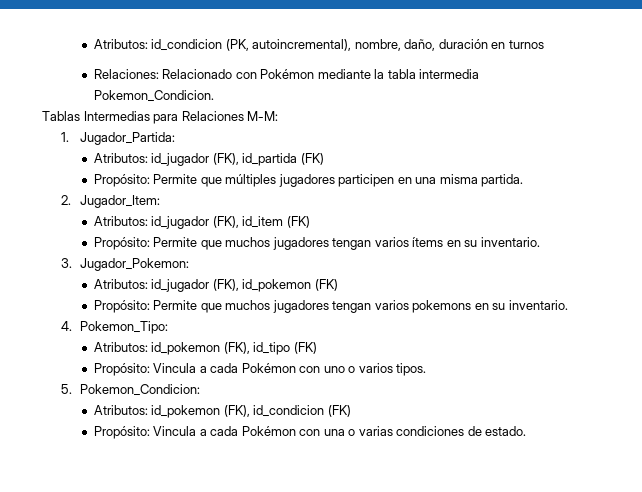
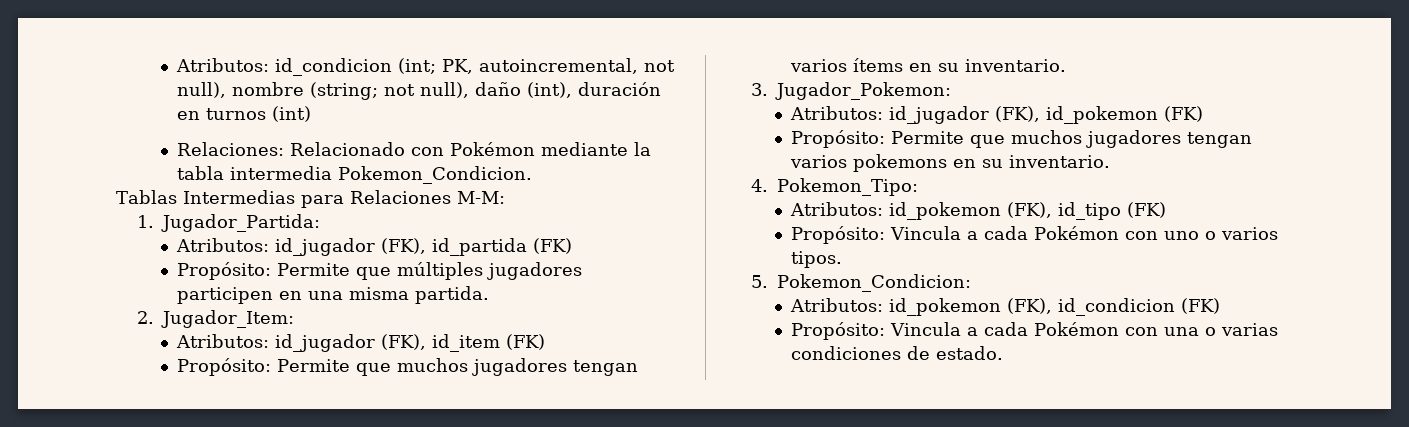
[225,39,436,51] (PK, autoincremental), nombre, daño, -> [397,58,675,74] [176,82,572,100] (int; PK, autoincremental, not null), nombre (string; not null), daño (int),
(544, 44) none -> [271,106,311,122] (int)

